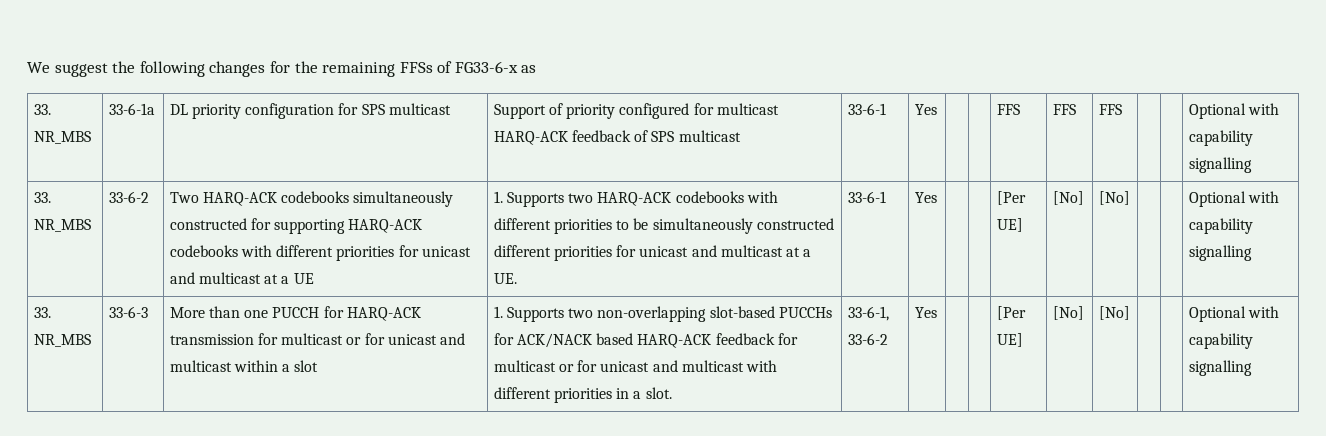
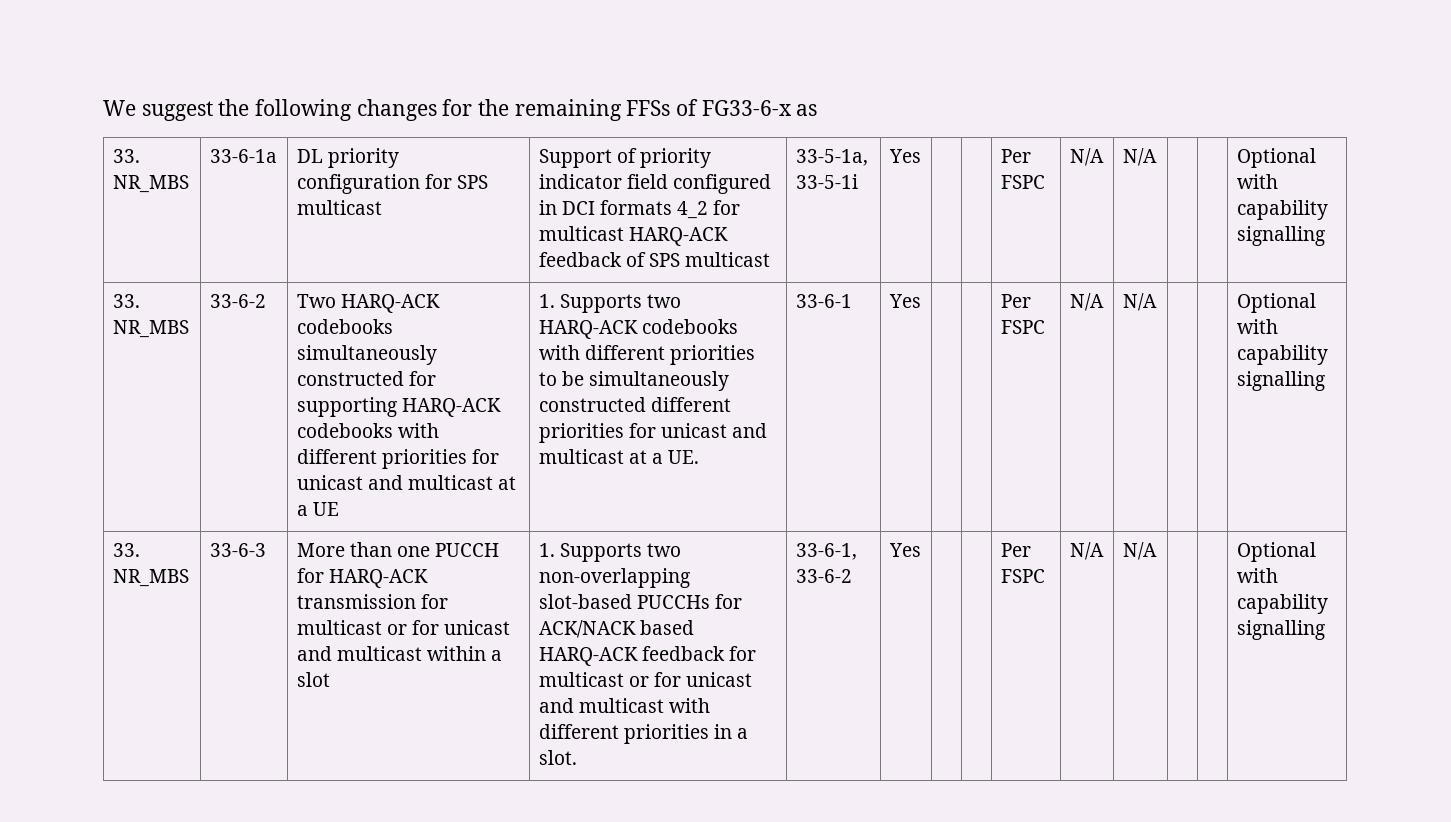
[619,103,690,119] configured -> [538,174,771,194] [538,200,709,219] indicator field configured in DCI formats 4_2
[847,103,886,115] [914,104,937,115] [996,104,1020,115] [1052,104,1076,115] [1098,104,1122,115] 33-6-1 | Yes | | | FFS | FFS | FFS -> [795,149,868,166] [795,174,858,189] [888,149,921,163] [1000,149,1031,163] [1000,175,1045,189] [1069,148,1104,166] [1122,148,1157,166] 33-5-1a, 33-5-1i | Yes | | | Per FSPC | N/A | N/A
[996,191,1026,205] [996,218,1023,232] [1052,191,1084,205] [1098,191,1130,205] [Per UE] | [No] | [No] -> [1000,294,1031,308] [1000,320,1045,334] [1069,293,1104,311] [1122,293,1157,311] Per FSPC | N/A | N/A
[996,306,1026,320] [996,333,1023,347] [1052,306,1084,320] [1098,306,1130,320] [Per UE] | [No] | [No] -> [1000,543,1031,557] [1000,569,1045,583] [1069,542,1104,560] [1122,542,1157,560] Per FSPC | N/A | N/A

